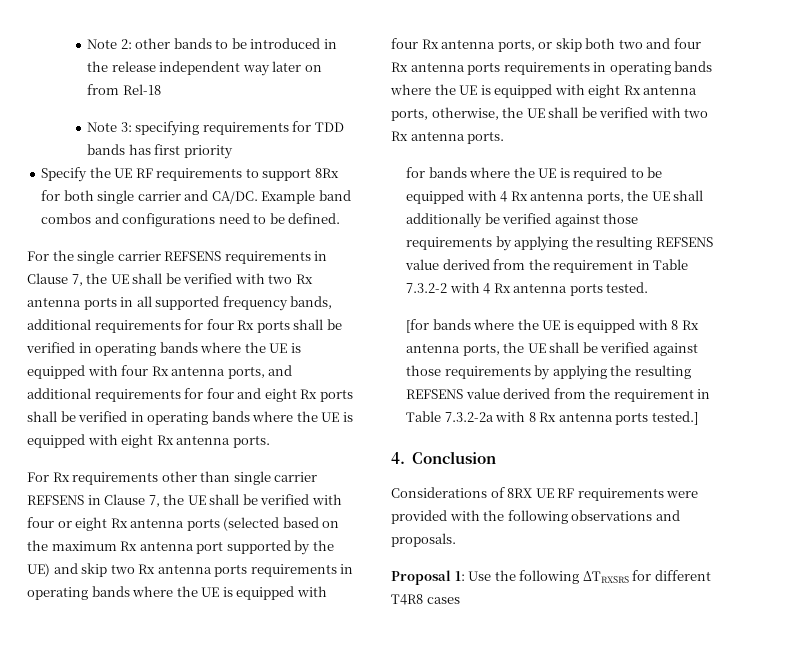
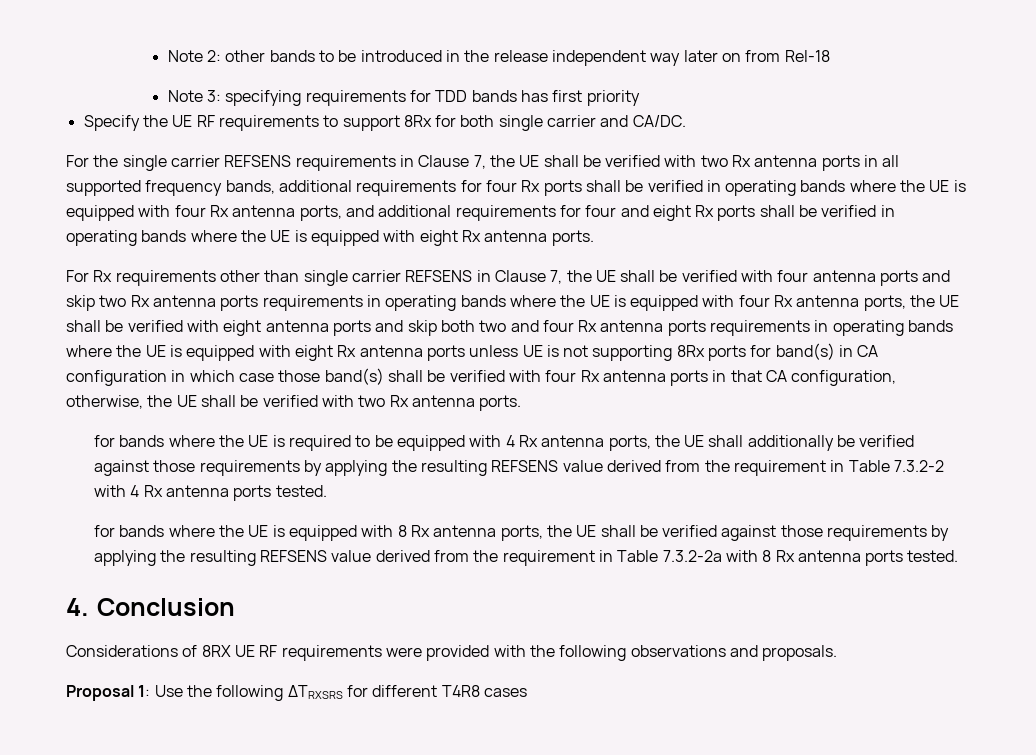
[261,190,351,204] [41,213,341,227] Example band combos and configurations need to be defined. -> (686, 121) none
[57,517,340,531] [27,540,334,555] [27,563,50,577] or eight Rx antenna ports (selected based on the maximum Rx antenna port supported by the UE) -> [812,270,919,286] antenna ports
[538,42,553,49] or -> [910,295,960,307] [66,320,404,336] the UE shall be verified with eight antenna ports and
[391,108,428,121] ports, -> [426,343,879,361] [66,368,897,386] ports unless UE is not supporting 8Rx ports for band(s) in CA configuration in which case those band(s) shall be verified with four Rx antenna ports in that CA configuration,
[406,319,430,333] [for -> [94,525,116,537] for
[651,411,698,425] tested.] -> [907,550,959,562] tested.

